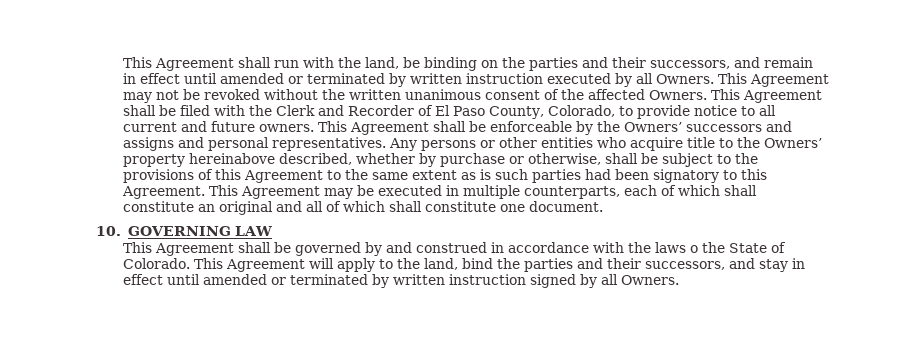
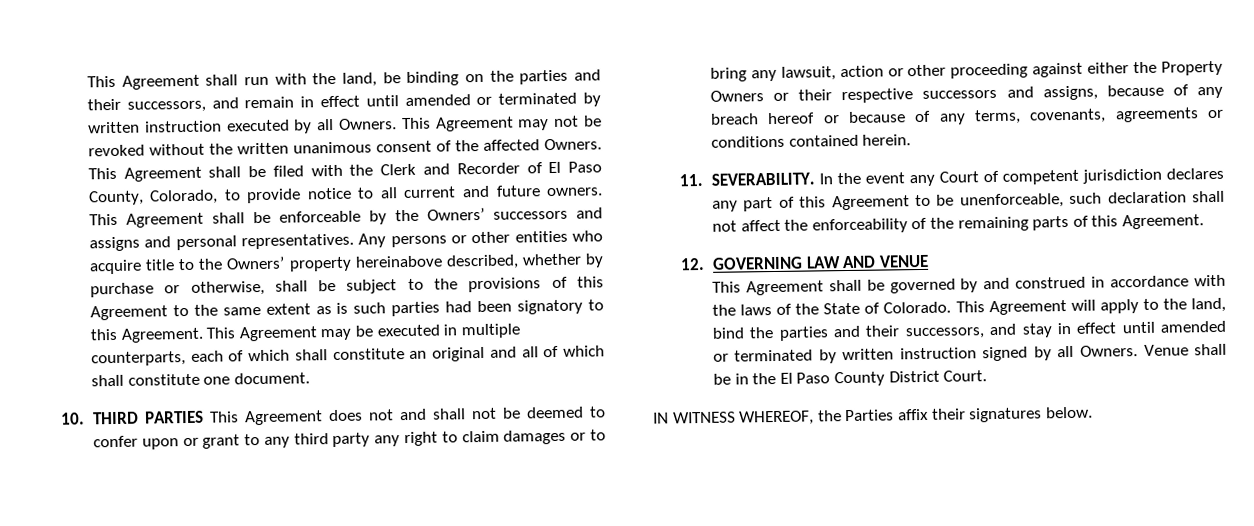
(121, 231) none -> [91,406,607,426] [92,429,606,450] [709,60,1223,82] [709,84,1223,104] [709,107,1224,125] [710,134,912,148] [679,167,1224,187] [711,190,1225,212] [711,214,1204,234] [680,257,706,271] THIRD PARTIES This Agreement does not and shall not be deemed to confer upon or grant to any third party any right to claim damages or to bring any lawsuit, action or other proceeding against either the Property Owners or their respective successors and assigns, because of any breach hereof or because of any terms, covenants, agreements or conditions contained herein. // 11. SEVERABILITY. In the event any Court of competent jurisdiction declares any part of this Agreement to be unenforceable, such declaration shall not affect the enforceability of the remaining parts of this Agreement. // 12.
(272, 231) none -> [842,254,929,269] AND VENUE
[689,245,698,253] o -> [776,303,793,315] of
(679, 280) none -> [1143,343,1227,356] [712,370,988,387] [653,406,1093,426] Venue shall be in the El Paso County District Court. // IN WITNESS WHEREOF, the Parties affix their signatures below.

